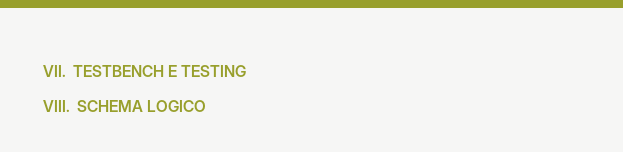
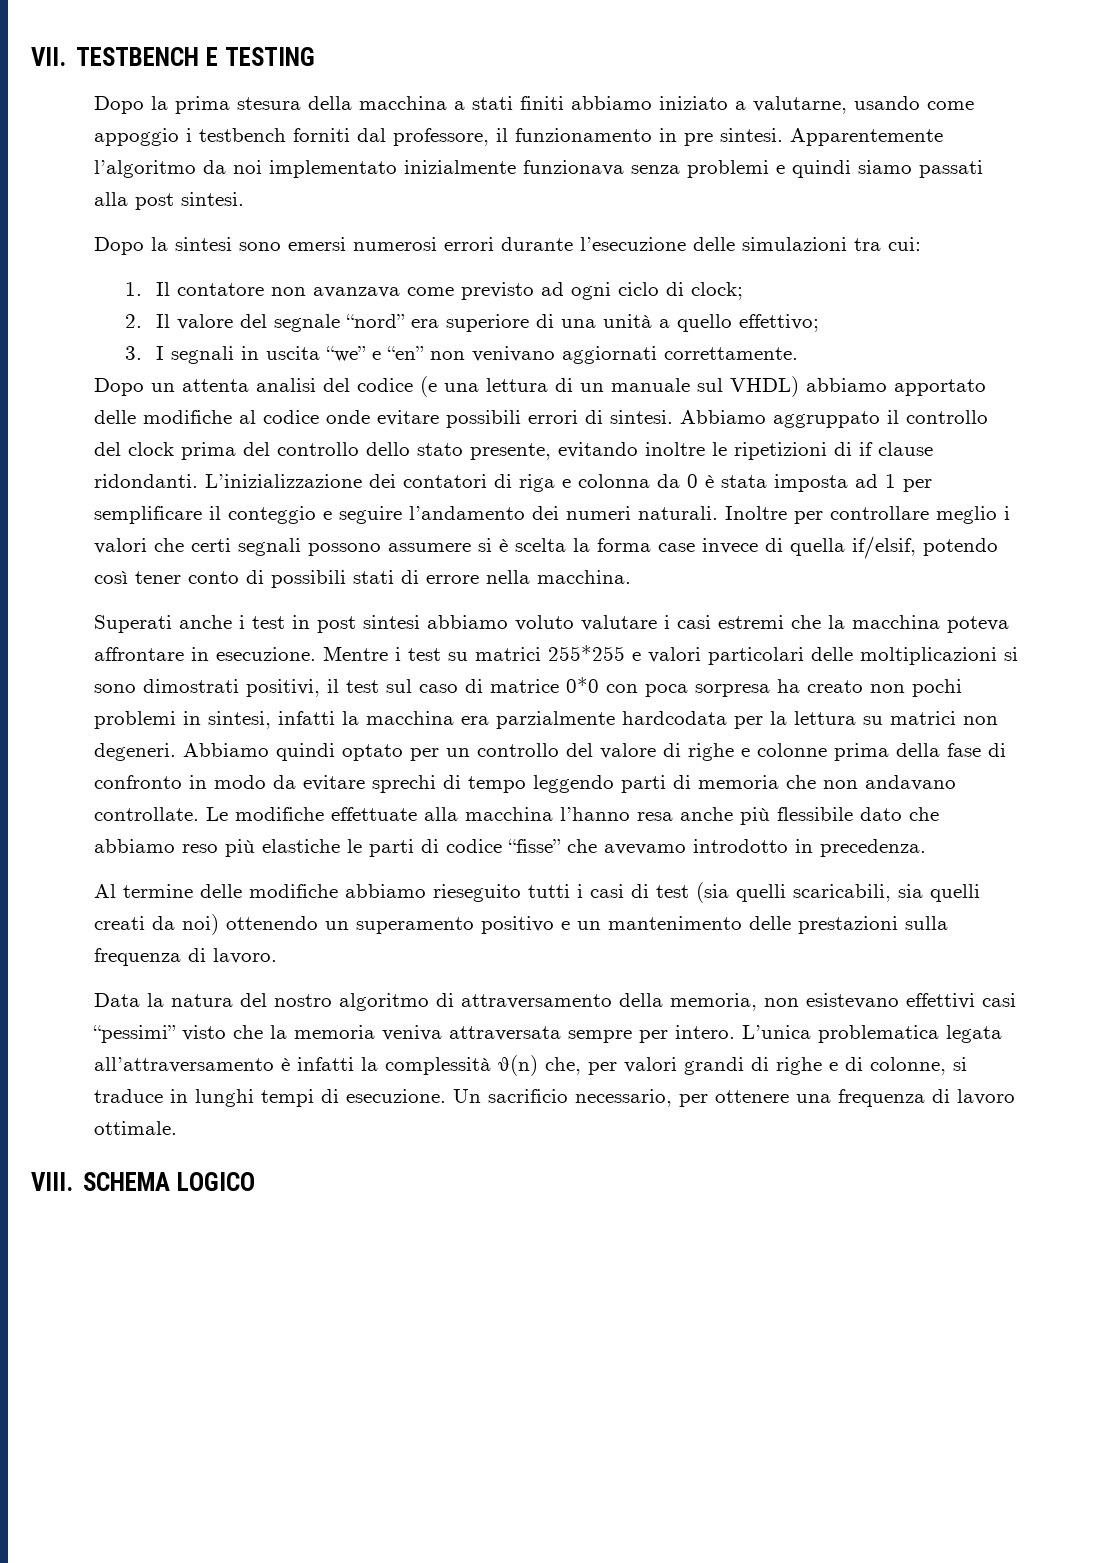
(247, 71) none -> [93,96,974,114] [93,128,943,146] [93,160,983,178] [93,192,244,210] [93,237,921,255] [124,282,744,300] [124,314,820,332] [124,346,799,364] [93,376,986,397] [93,410,988,428] [93,442,933,460] [93,474,932,492] [93,506,1010,524] [93,536,998,559] [93,570,631,588] [93,615,1009,633] [93,645,1018,665] [93,677,962,697] [93,711,998,729] [93,743,1006,761] [93,775,956,793] [93,807,939,825] [93,839,926,857] [93,882,980,903] [93,914,948,935] [93,948,277,966] [93,993,1016,1011] [92,1025,1002,1043] [93,1055,967,1076] [93,1089,1015,1107] [93,1121,177,1135] // Dopo la prima stesura della macchina a stati finiti abbiamo iniziato a valutarne, usando come appoggio i testbench forniti dal professore, il funzionamento in pre sintesi. Apparentemente l’algoritmo da noi implementato inizialmente funzionava senza problemi e quindi siamo passati alla post sintesi. // Dopo la sintesi sono emersi numerosi errori durante l’esecuzione delle simulazioni tra cui: // 1. Il contatore non avanzava come previsto ad ogni ciclo di clock; // 2. Il valore del segnale “nord” era superiore di una unità a quello effettivo; // 3. I segnali in uscita “we” e “en” non venivano aggiornati correttamente. // Dopo un attenta analisi del codice (e una lettura di un manuale sul VHDL) abbiamo apportato delle modifiche al codice onde evitare possibili errori di sintesi. Abbiamo aggruppato il controllo del clock prima del controllo dello stato presente, evitando inoltre le ripetizioni di if clause ridondanti. L’inizializzazione dei contatori di riga e colonna da 0 è stata imposta ad 1 per semplificare il conteggio e seguire l’andamento dei numeri naturali. Inoltre per controllare meglio i valori che certi segnali possono assumere si è scelta la forma case invece di quella if/elsif, potendo così tener conto di possibili stati di errore nella macchina. // Superati anche i test in post sintesi abbiamo voluto valutare i casi estremi che la macchina poteva affrontare in esecuzione. Mentre i test su matrici 255*255 e valori particolari delle moltiplicazioni si sono dimostrati positivi, il test sul caso di matrice 0*0 con poca sorpresa ha creato non pochi problemi in sintesi, infatti la macchina era parzialmente hardcodata per la lettura su matrici non degeneri. Abbiamo quindi optato per un controllo del valore di righe e colonne prima della fase di confronto in modo da evitare sprechi di tempo leggendo parti di memoria che non andavano controllate. Le modifiche effettuate alla macchina l’hanno resa anche più flessibile dato che abbiamo reso più elastiche le parti di codice “fisse” che avevamo introdotto in precedenza. // Al termine delle modifiche abbiamo rieseguito tutti i casi di test (sia quelli scaricabili, sia quelli creati da noi) ottenendo un superamento positivo e un mantenimento delle prestazioni sulla frequenza di lavoro. // Data la natura del nostro algoritmo di attraversamento della memoria, non esistevano effettivi casi “pessimi” visto che la memoria veniva attraversata sempre per intero. L’unica problematica legata all’attraversamento è infatti la complessità θ(n) che, per valori grandi di righe e di colonne, si traduce in lunghi tempi di esecuzione. Un sacrificio necessario, per ottenere una frequenza di lavoro ottimale.

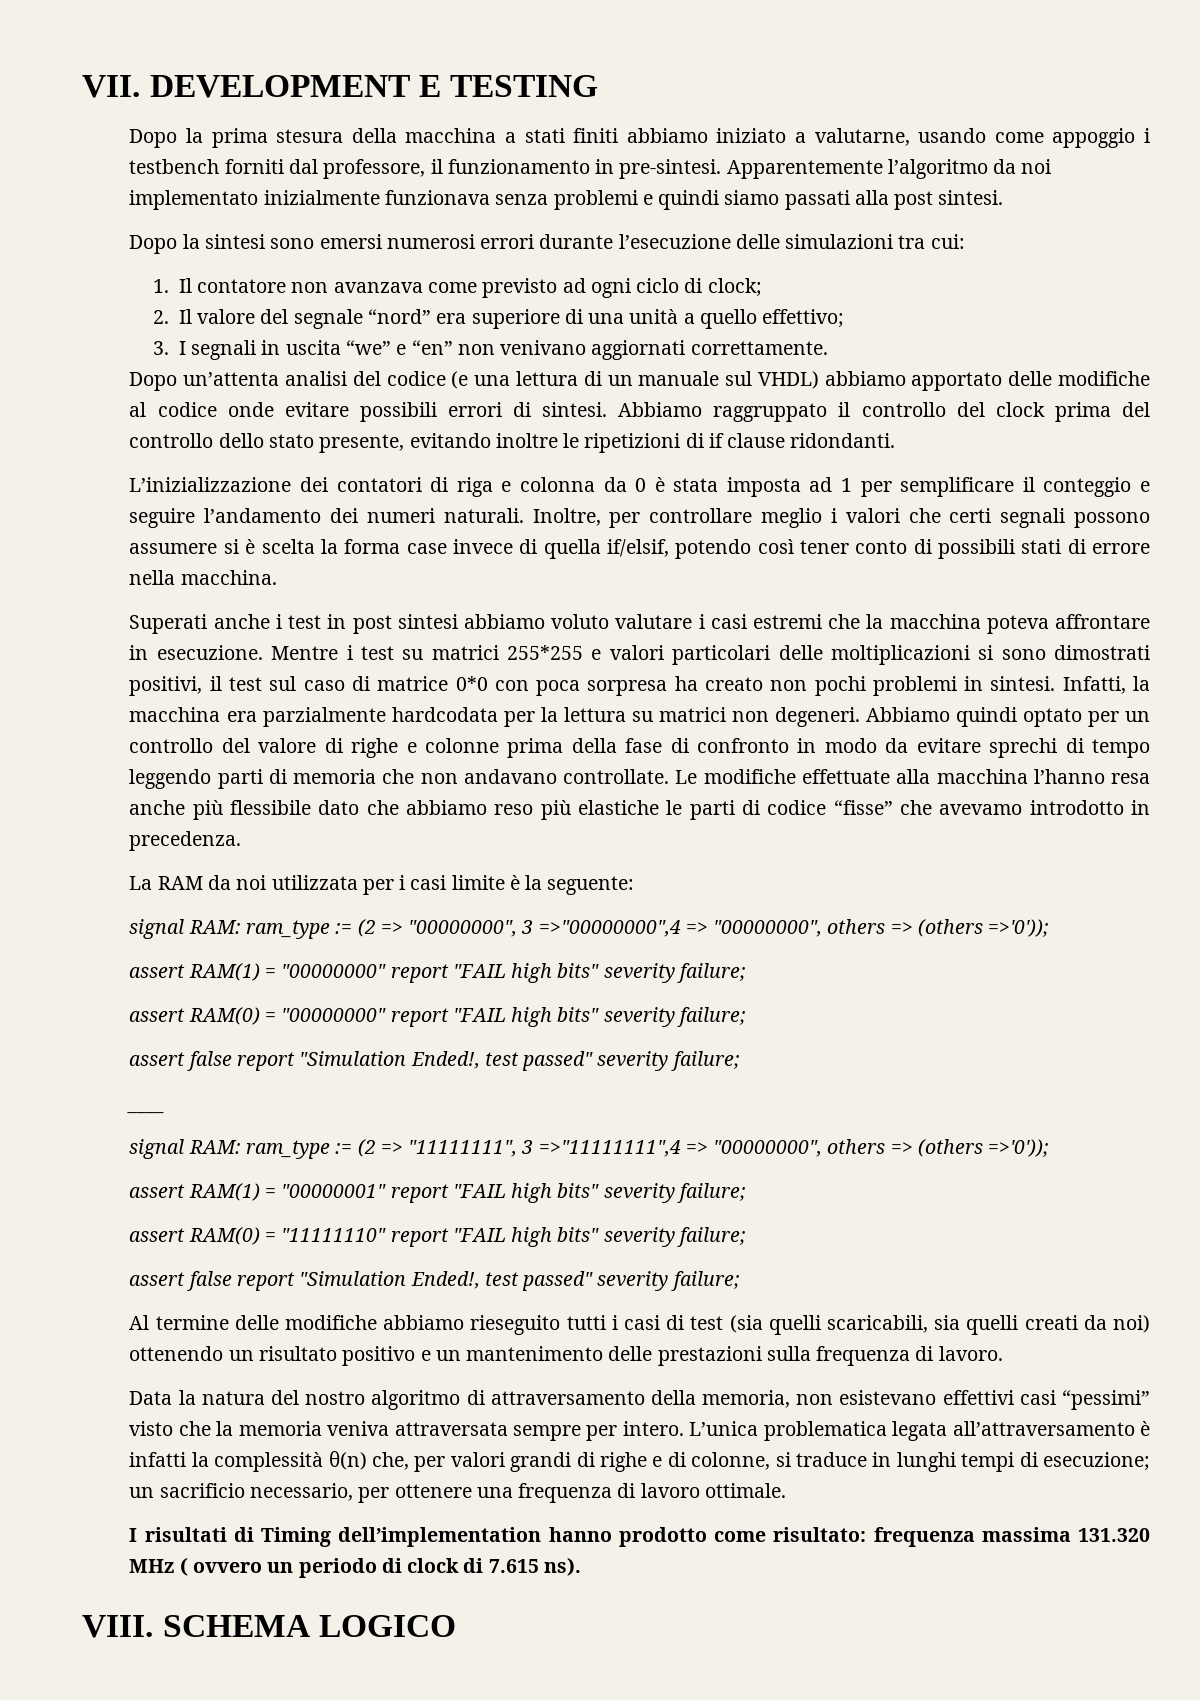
[76,47,200,66] TESTBENCH -> [149,75,410,98] DEVELOPMENT
[683,128,783,146] pre sintesi. -> [619,159,722,179] pre-sintesi.
[150,379,249,392] un attenta -> [183,372,280,386] un’attenta
[772,411,880,428] aggruppato -> [713,403,828,422] raggruppato
(198, 481) none -> (896, 440) //
[724,506,787,520] Inoltre -> [532,508,601,526] Inoltre,
[207,711,335,729] sintesi, infatti -> [990,676,1126,694] sintesi. Infatti,
(926, 848) none -> [129,875,635,895] [129,919,1050,939] [129,963,746,983] [129,1007,746,1027] [129,1051,740,1071] [127,1110,166,1114] [129,1139,1050,1159] [129,1183,746,1203] [129,1227,746,1247] [129,1271,740,1291] // La RAM da noi utilizzata per i casi limite è la seguente: // signal RAM: ram_type := (2 => "00000000", 3 =>"00000000",4 => "00000000", others => (others =>'0')); // assert RAM(1) = "00000000" report "FAIL high bits" severity failure; // assert RAM(0) = "00000000" report "FAIL high bits" severity failure; // assert false report "Simulation Ended!, test passed" severity failure; // ____ // signal RAM: ram_type := (2 => "11111111", 3 =>"11111111",4 => "00000000", others => (others =>'0')); // assert RAM(1) = "00000001" report "FAIL high bits" severity failure; // assert RAM(0) = "11111110" report "FAIL high bits" severity failure; // assert false report "Simulation Ended!, test passed" severity failure;
[355,917,474,934] superamento -> [259,1346,338,1361] risultato
[345,1089,481,1103] esecuzione. Un -> [1043,1452,1150,1471] [129,1487,155,1498] esecuzione; un
(177, 1128) none -> [129,1527,1151,1547] [129,1557,581,1578] // I risultati di Timing dell’implementation hanno prodotto come risultato: frequenza massima 131.320 MHz ( ovvero un periodo di clock di 7.615 ns).

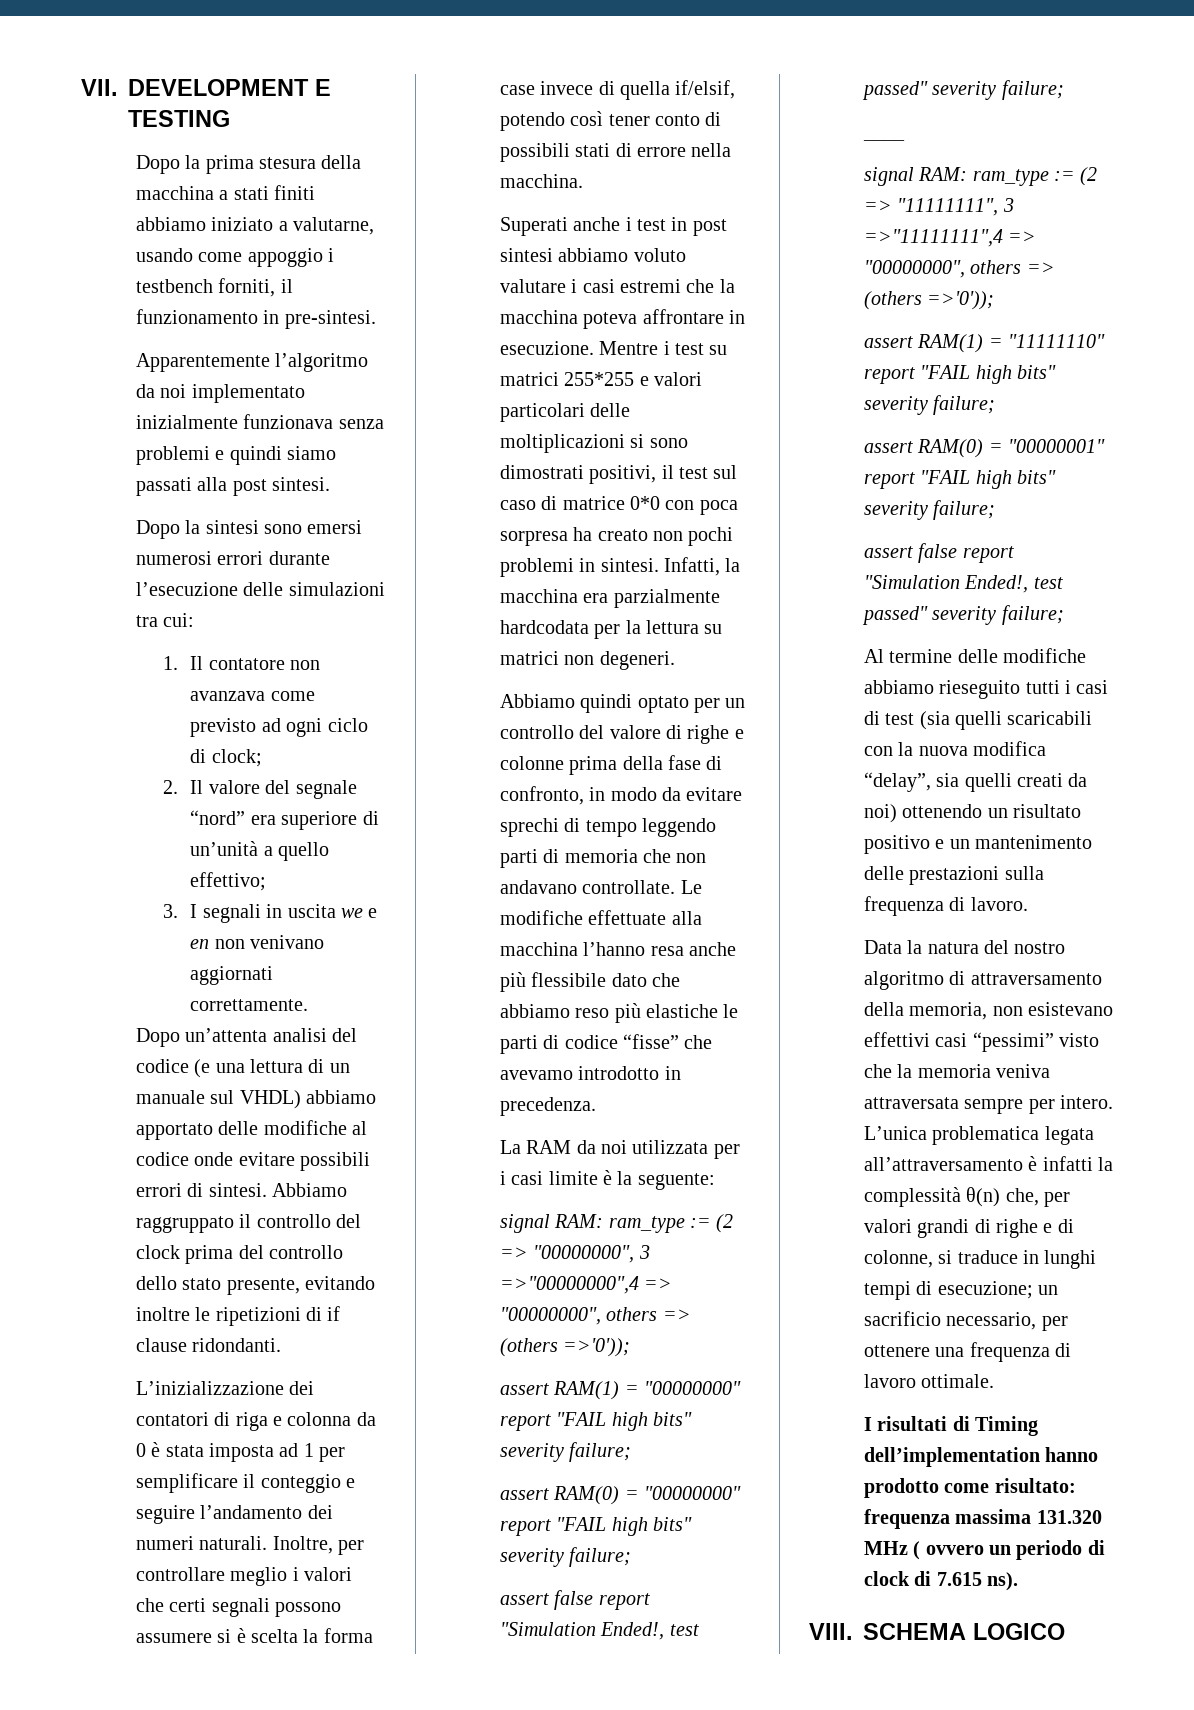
[224,159,426,179] forniti dal professore, -> [218,278,276,297] forniti,
(722, 169) none -> (376, 319) //
[588,309,679,324] una unità -> [190,841,259,856] un’unità
[346,340,453,355] “we” e “en” -> [341,908,378,918] [190,939,210,949] we e en
(860, 717) none -> (675, 660) //
[697,738,790,753] confronto -> [499,786,584,805] confronto,
[281,1183,746,1203] [129,1227,387,1245] "00000001" report "FAIL high bits" severity failure; // assert RAM(0) = "11111110" -> [1007,334,1105,348] [863,365,1056,384] [863,395,996,415] [863,439,1105,458] "11111110" report "FAIL high bits" severity failure; // assert RAM(0) = "00000001"
[827,1315,929,1333] scaricabili, -> [1007,711,1093,725] [863,741,1046,756] [863,772,931,792] scaricabili con la nuova modifica “delay”,

